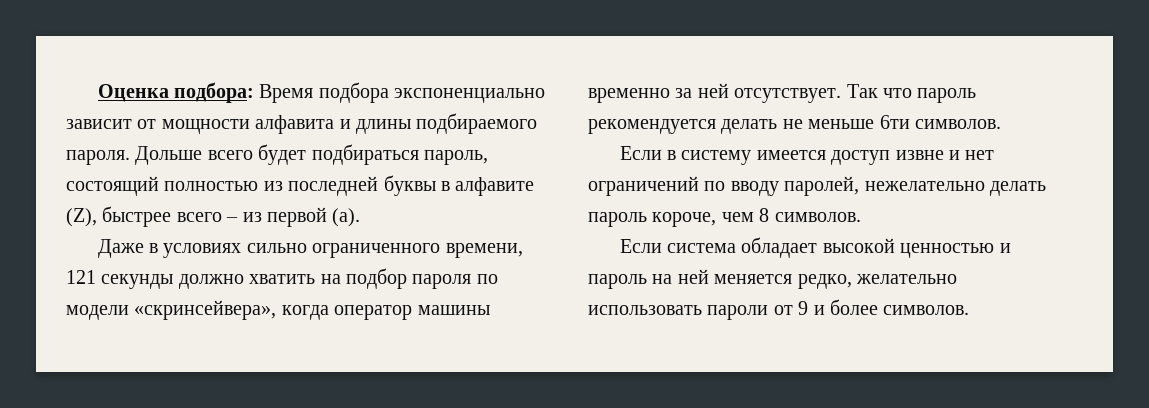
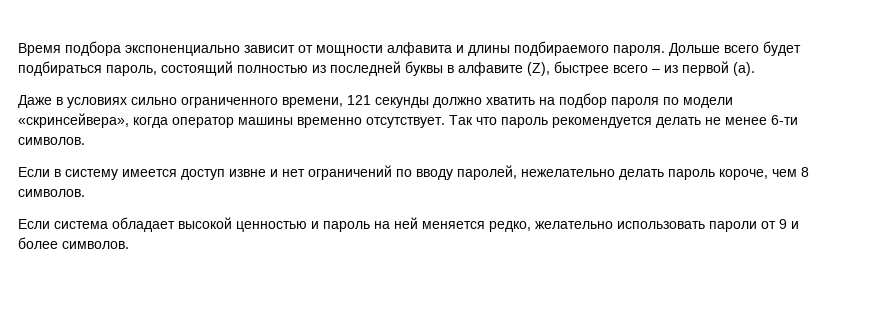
[97,82,255,103] Оценка подбора: -> (18, 49) none
[675,83,729,98] за ней -> (362, 122) none
[808,115,910,129] меньше 6ти -> [725,115,798,125] менее 6-ти

